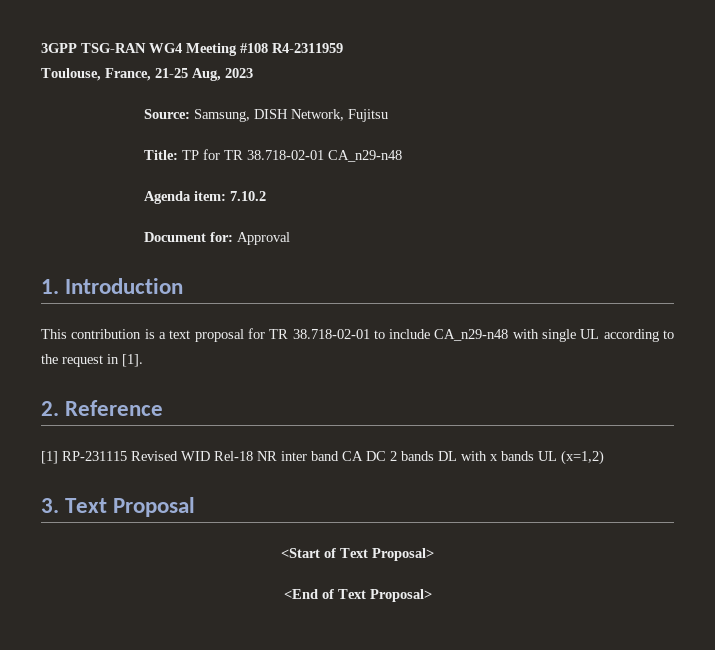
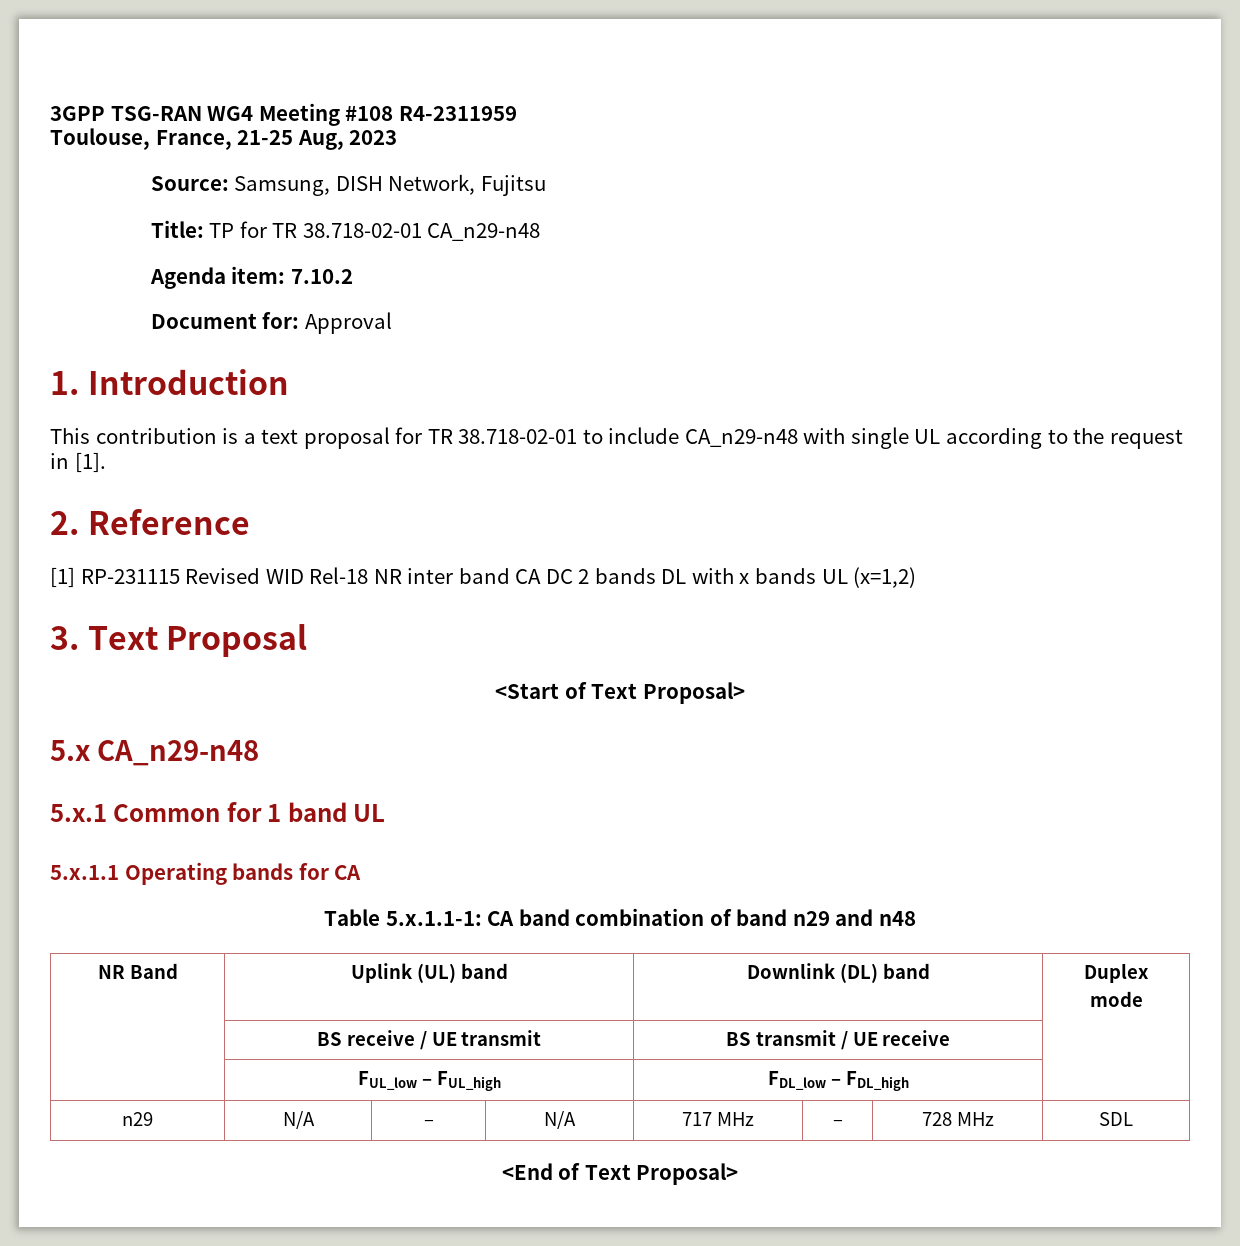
(434, 554) none -> [50,740,260,766] [50,802,386,822] [50,862,362,885] [324,908,916,926] [97,963,178,979] [350,963,508,983] [746,963,930,983] [1084,963,1149,983] [1089,991,1143,1007] [316,1030,542,1050] [725,1030,951,1050] [357,1071,501,1091] [767,1071,909,1091] [122,1112,153,1126] [282,1111,315,1129] [423,1120,434,1126] [544,1111,576,1129] [682,1112,754,1126] [832,1120,843,1126] [921,1112,994,1126] [1099,1112,1133,1126] // 5.x CA_n29-n48 // 5.x.1 Common for 1 band UL // 5.x.1.1 Operating bands for CA // Table 5.x.1.1-1: CA band combination of band n29 and n48 // NR Band | Uplink (UL) band | Downlink (DL) band | Duplex // mode // | BS receive / UE transmit | BS transmit / UE receive | // | FUL_low – FUL_high | FDL_low – FDL_high | // n29 | N/A | – | N/A | 717 MHz | – | 728 MHz | SDL

